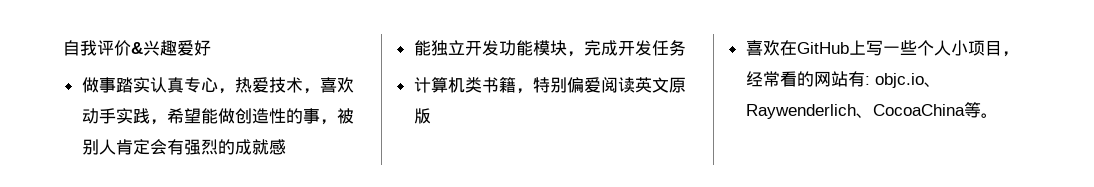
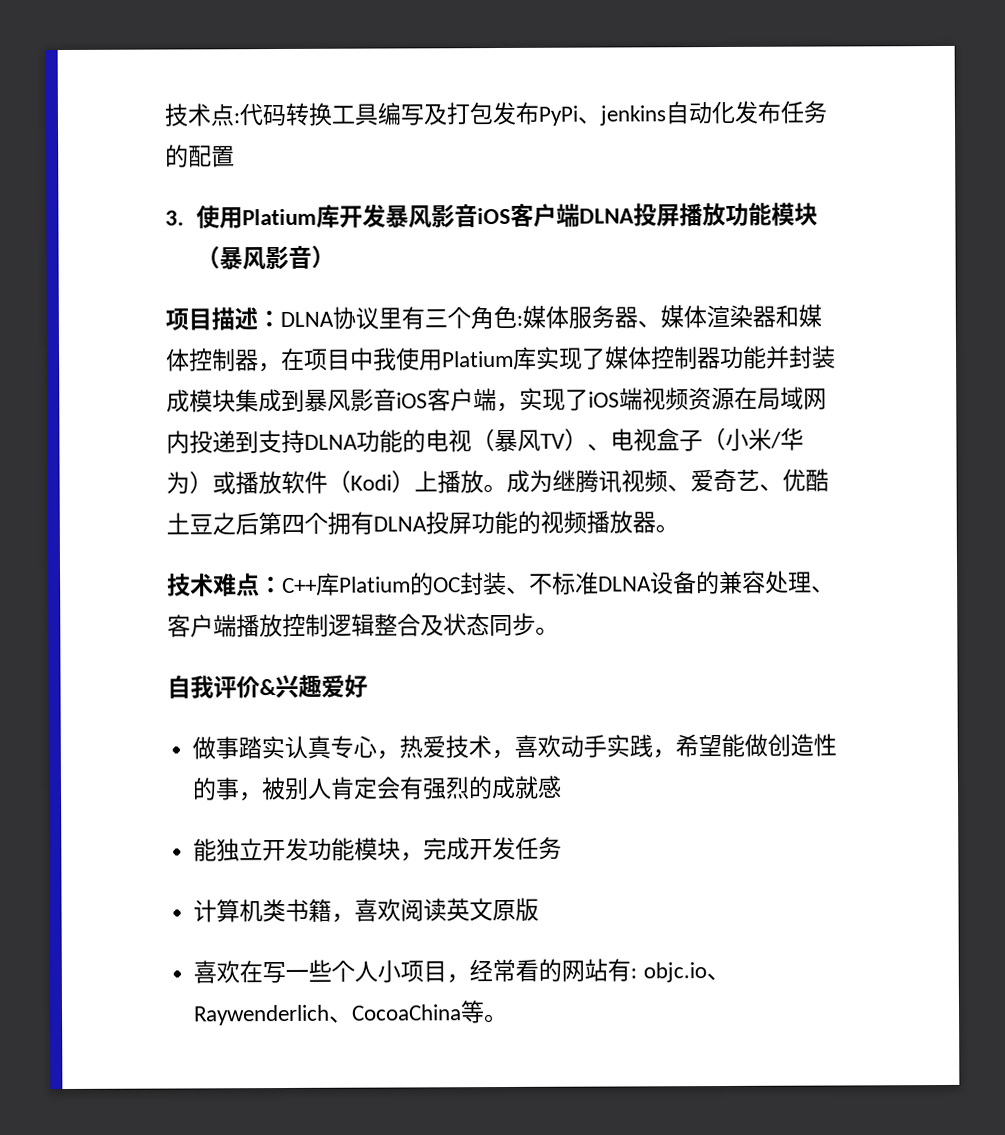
(63, 48) none -> [164,100,827,127] [165,144,235,168] [165,202,819,229] [196,245,336,271] [165,304,822,331] [166,345,836,373] [166,386,827,413] [166,427,804,454] [166,468,829,495] [166,510,679,536] [167,570,835,597] [167,612,559,638] 技术点:代码转换工具编写及打包发布PyPi、jenkins自动化发布任务的配置 // 3.使用Platium库开发暴风影音iOS客户端DLNA投屏播放功能模块（暴风影音） // 项目描述：DLNA协议里有三个角色:媒体服务器、媒体渲染器和媒体控制器，在项目中我使用Platium库实现了媒体控制器功能并封装成模块集成到暴风影音iOS客户端，实现了iOS端视频资源在局域网内投递到支持DLNA功能的电视（暴风TV）、电视盒子（小米/华为）或播放软件（Kodi）上播放。成为继腾讯视频、爱奇艺、优酷土豆之后第四个拥有DLNA投屏功能的视频播放器。 // 技术难点：C++库Platium的OC封装、不标准DLNA设备的兼容处理、客户端播放控制逻辑整合及状态同步。 //
[532,77,601,93] 特别偏爱 -> [354,898,402,922] 喜欢
[796,40,866,55] GitHub上 -> (264, 972) none

